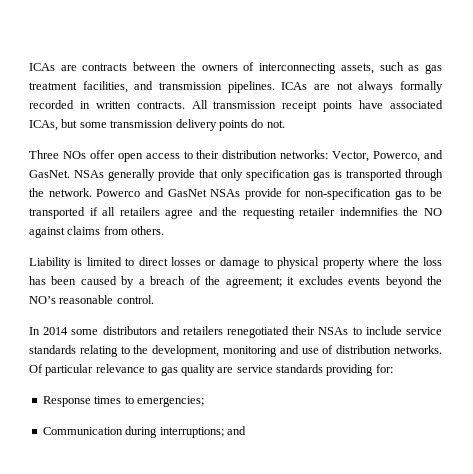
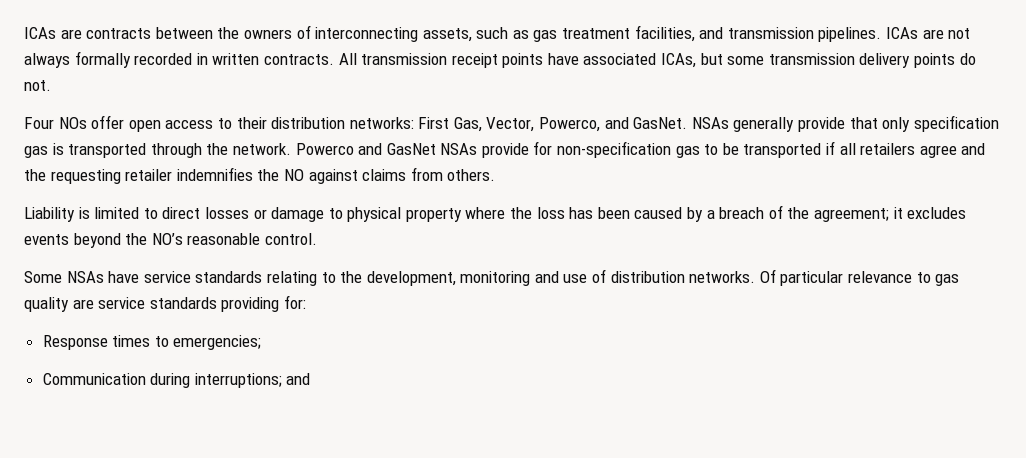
[29,150,59,159] Three -> [24,117,54,129] Four
(329, 154) none -> [418,117,482,132] First Gas,
[29,326,402,338] In 2014 some distributors and retailers renegotiated their NSAs to include -> [24,271,140,283] Some NSAs have

